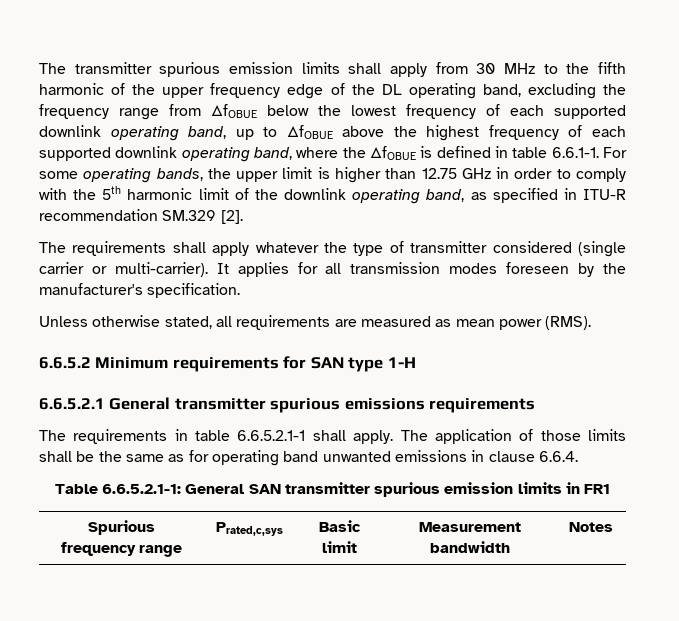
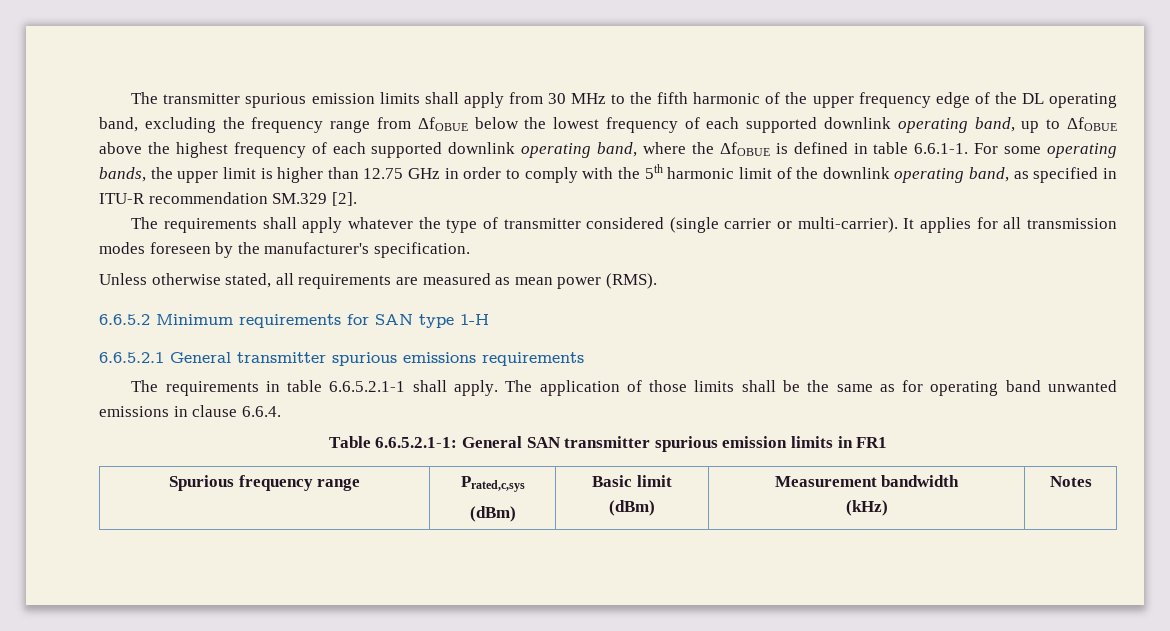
(283, 529) none -> [469,506,516,522] // (dBm)
(357, 547) none -> [609,500,655,516] // (dBm)
(510, 547) none -> [845,500,888,516] // (kHz)

